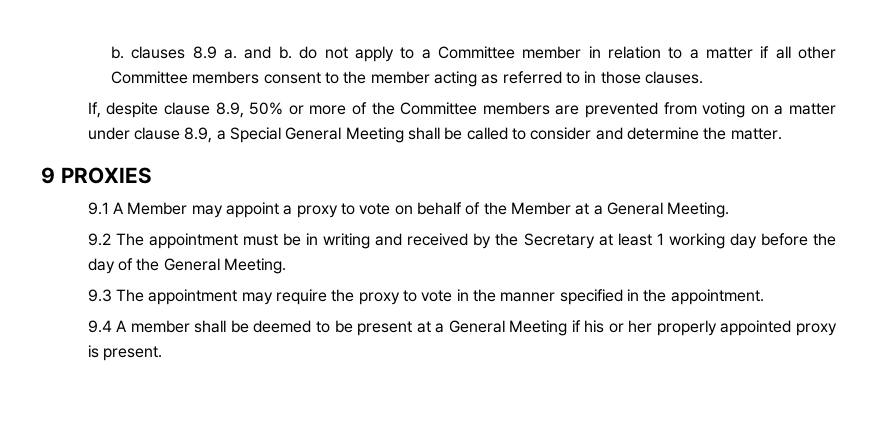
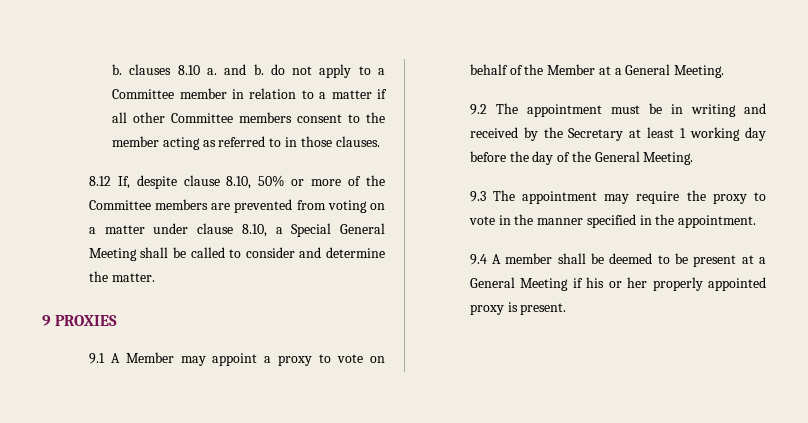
[192,46,217,59] 8.9 -> [177,65,200,75] 8.10
(703, 77) none -> [88,176,111,186] 8.12
[215,102,244,118] 8.9, -> [226,176,252,189] 8.10,
[184,127,213,143] 8.9, -> [241,224,267,237] 8.10,

